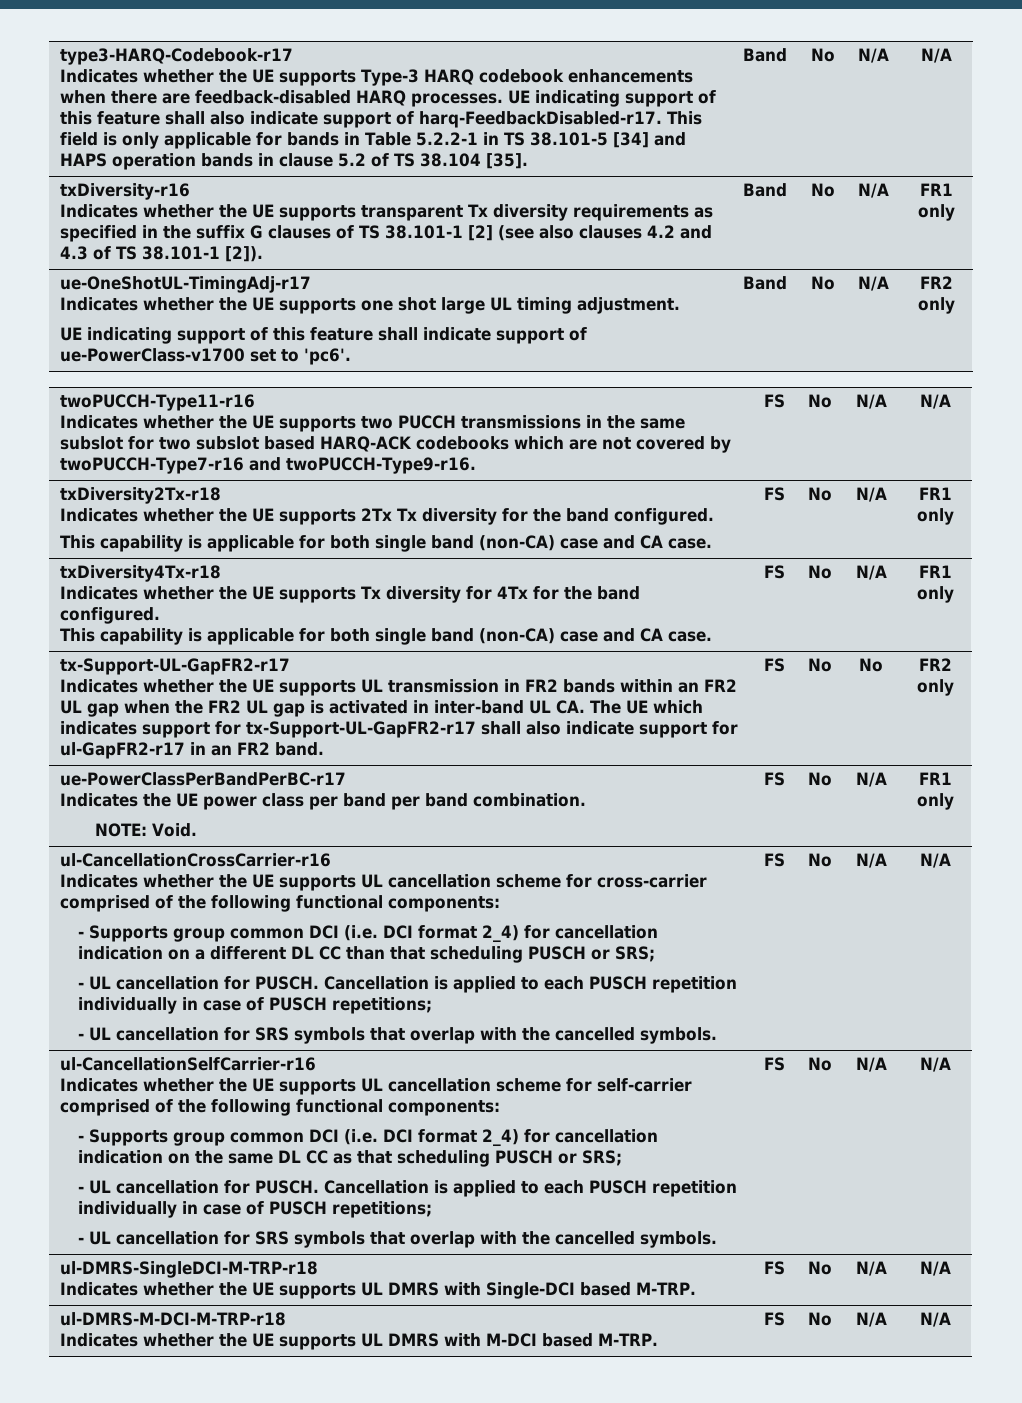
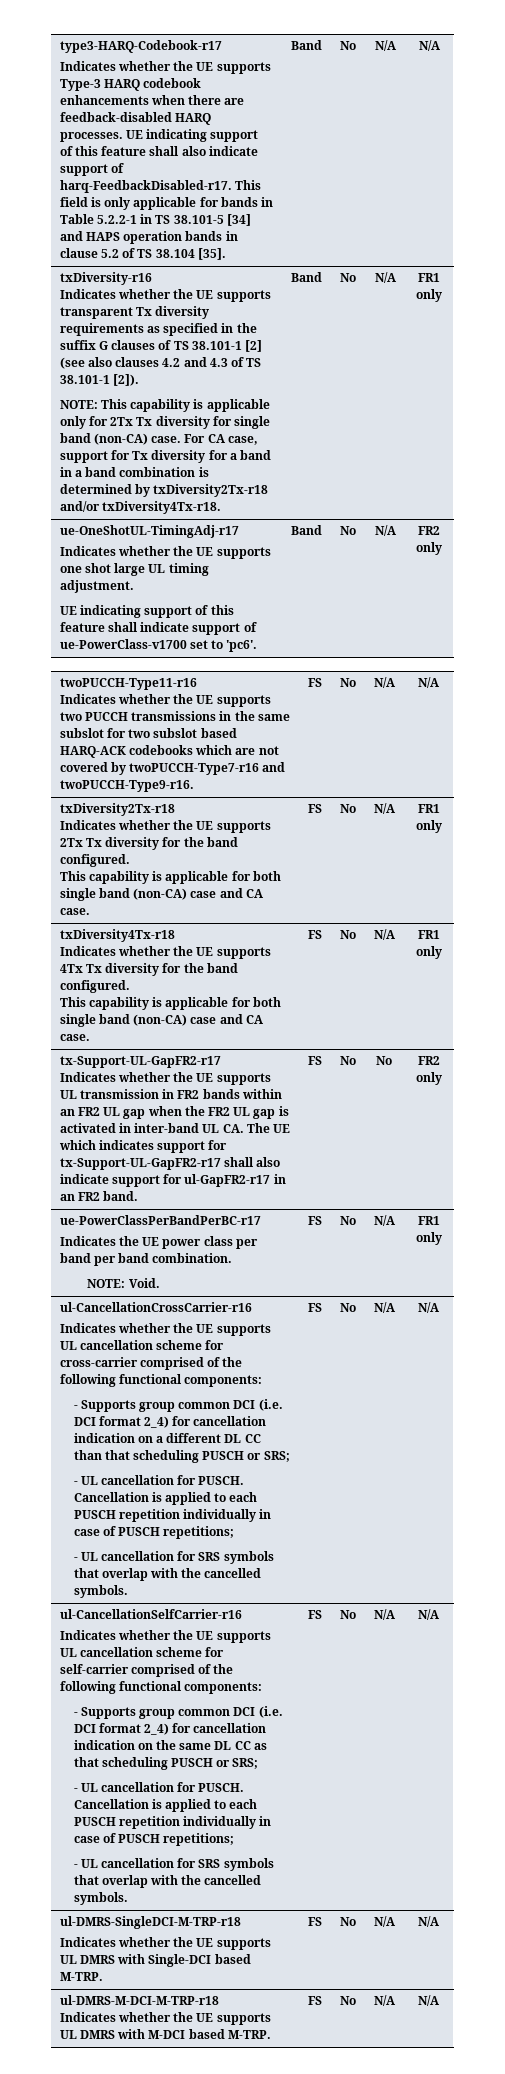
(264, 254) none -> [59,399,270,412] [59,416,270,429] [59,433,258,445] [59,450,271,463] [59,467,209,477] [59,484,269,497] [59,501,221,514] // NOTE: This capability is applicable only for 2Tx Tx diversity for single band (non-CA) case. For CA case, support for Tx diversity for a band in a band combination is determined by txDiversity2Tx-r18 and/or txDiversity4Tx-r18.
[361,586,560,603] Tx diversity for 4Tx for -> [59,963,182,976] 4Tx Tx diversity for

